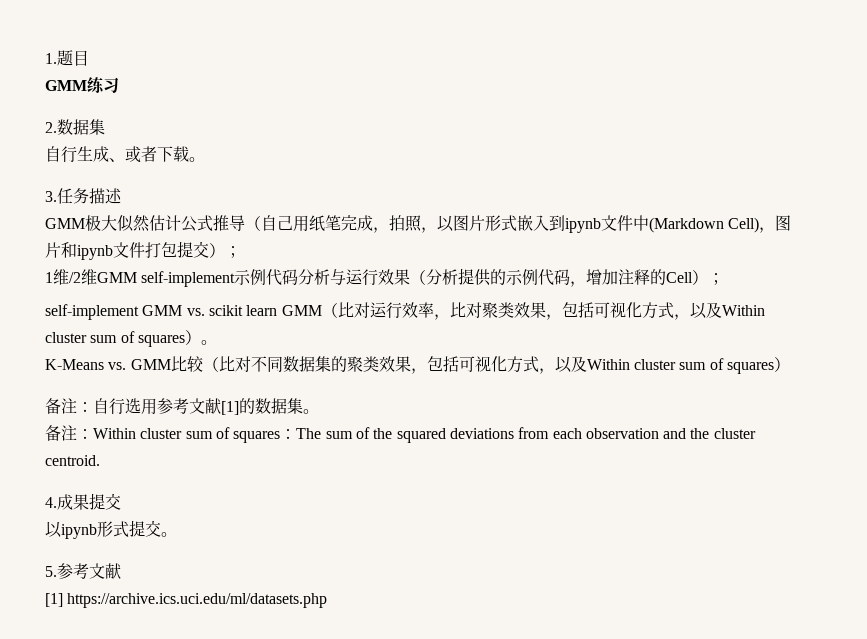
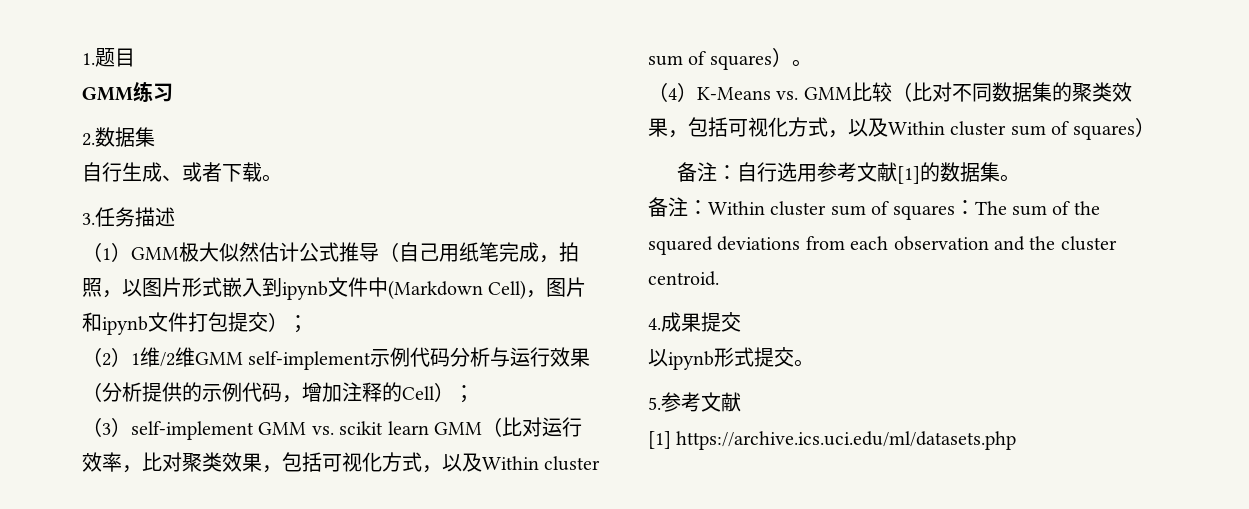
(122, 196) none -> [82,242,131,262] （1）
(241, 252) none -> [82,347,131,367] （2）
(725, 279) none -> [82,417,131,437] （3）
(217, 342) none -> [648,82,697,102] （4）

